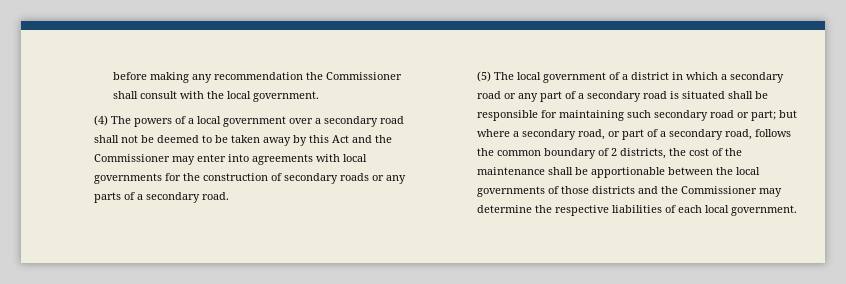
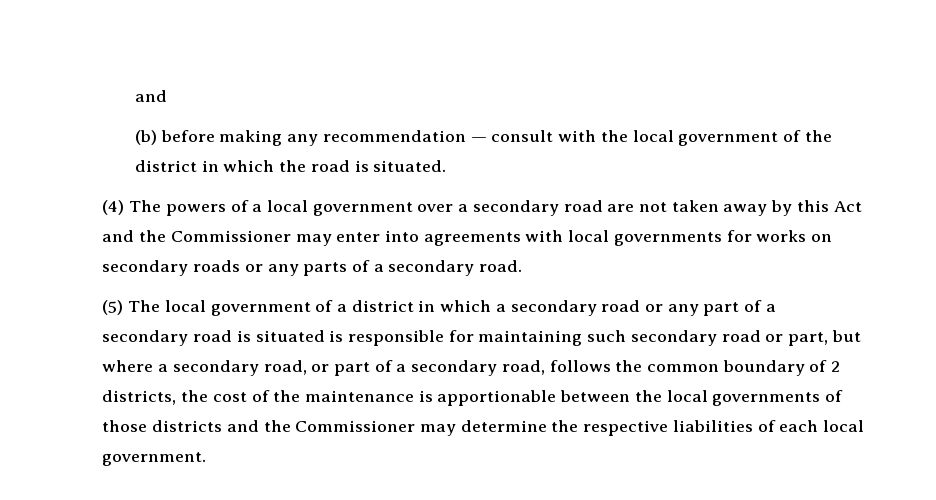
(112, 76) none -> [135,90,168,102] [135,130,158,145] and // (b)
[305,72,402,80] [112,91,138,99] the Commissioner shall -> [470,137,487,142] —
[252,91,319,102] government. -> [678,130,832,146] [135,160,447,172] government of the district in which the road is situated.
[93,135,228,143] shall not be deemed to be -> [607,202,668,212] are not
[182,173,282,181] the construction of -> [756,230,833,242] works on
[727,91,768,99] shall be -> [329,330,344,342] is
[750,110,776,121] part; -> [788,332,829,346] part,
[547,167,588,175] shall be -> [418,390,433,402] is

